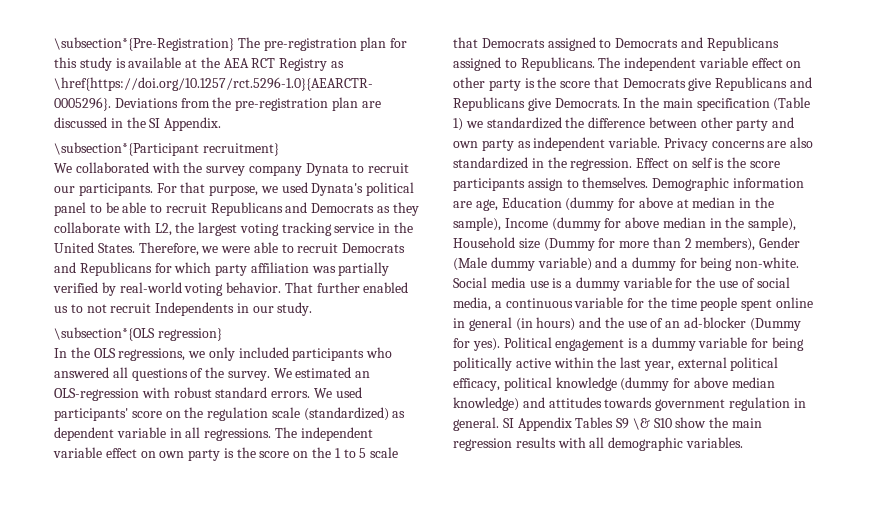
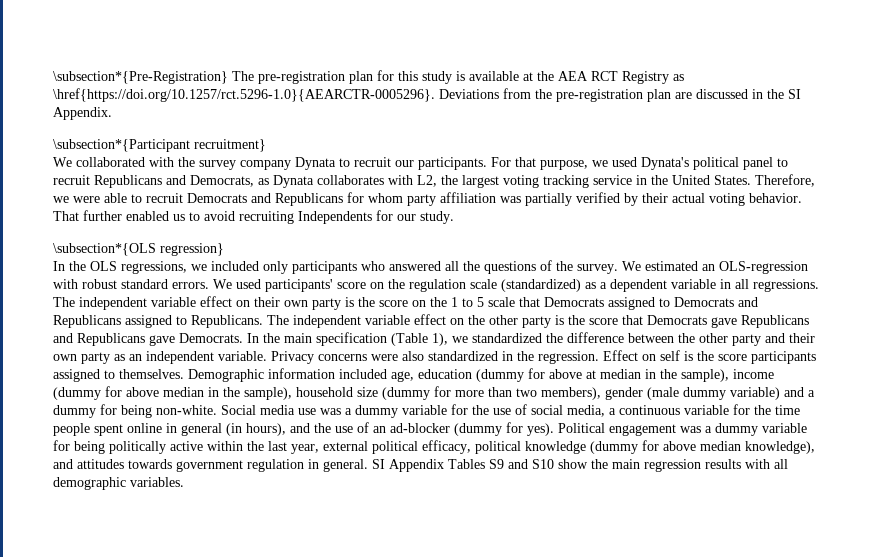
[105,202,419,216] [54,222,120,233] be able to recruit Republicans and Democrats as they collaborate -> [53,175,384,188] recruit Republicans and Democrats, as Dynata collaborates
[174,262,212,273] which -> [368,193,403,203] whom
[119,282,182,293] real-world -> [642,193,705,203] their actual
[86,302,249,316] not recruit Independents in -> [204,210,393,224] avoid recruiting Independents for
[208,347,289,361] only included -> [211,261,288,274] included only
(128, 372) none -> [463,261,480,271] the
(406, 414) none -> [600,282,607,289] a
(156, 454) none -> [254,297,280,307] their
(802, 64) none -> [468,315,485,325] the
[688,78,712,91] give -> [711,317,737,328] gave
[527,98,551,111] give -> [149,335,175,346] gave
[453,118,463,131] 1) -> [432,333,448,346] 1),
(697, 122) none -> [678,333,695,343] the
(795, 122) none -> [789,333,815,343] their
(531, 144) none -> [129,354,142,361] an
[767,141,787,148] are -> [371,354,398,361] were
[527,178,563,191] assign -> [53,369,100,382] assigned
[453,197,562,211] are age, Education -> [339,369,472,382] included age, education
[504,218,548,228] Income -> [733,369,774,379] income
[453,237,801,251] [453,257,487,271] Household size (Dummy for more than 2 members), Gender (Male -> [296,386,679,400] household size (dummy for more than two members), gender (male
[552,278,563,288] is -> [320,408,341,415] was
[536,317,576,331] hours) -> [246,423,286,436] hours),
[749,318,801,331] (Dummy -> [454,423,502,436] (dummy
[628,338,639,348] is -> [680,426,701,433] was
[453,397,519,411] knowledge) -> [745,441,815,454] knowledge),
[632,418,650,430] \& -> [508,459,528,469] and

